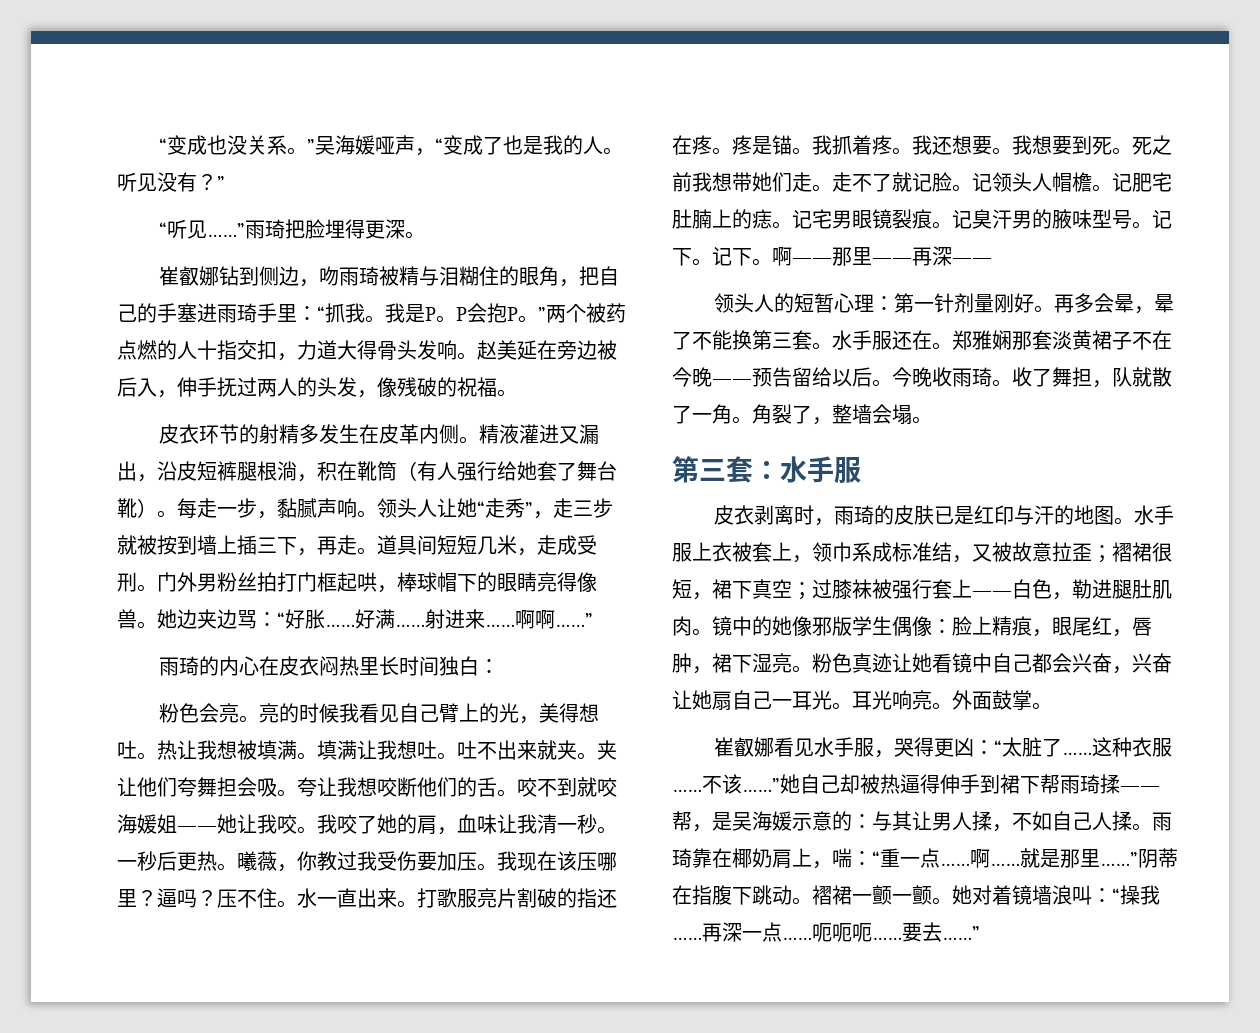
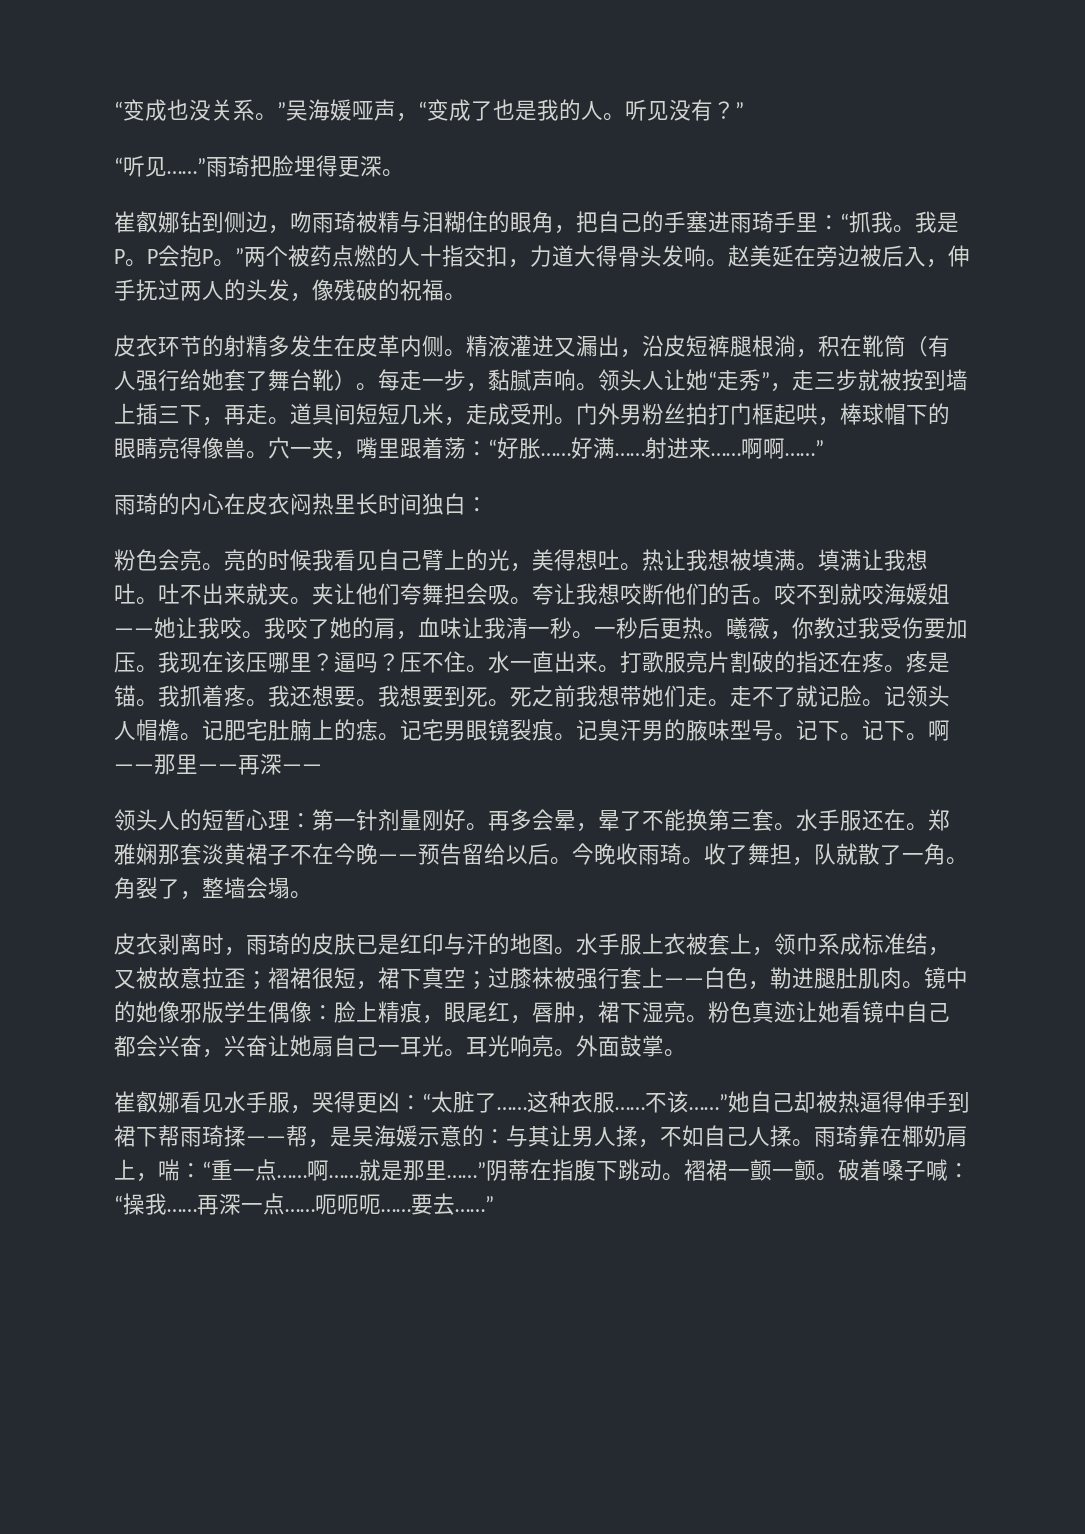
[157,609,257,629] 她边夹边骂 -> [268,437,466,460] 穴一夹，嘴里跟着荡
[672,456,861,484] // 第三套：水手服 -> (312, 895) none
[952,885,1092,905] 她对着镜墙浪叫 -> [838,1159,948,1181] 破着嗓子喊

